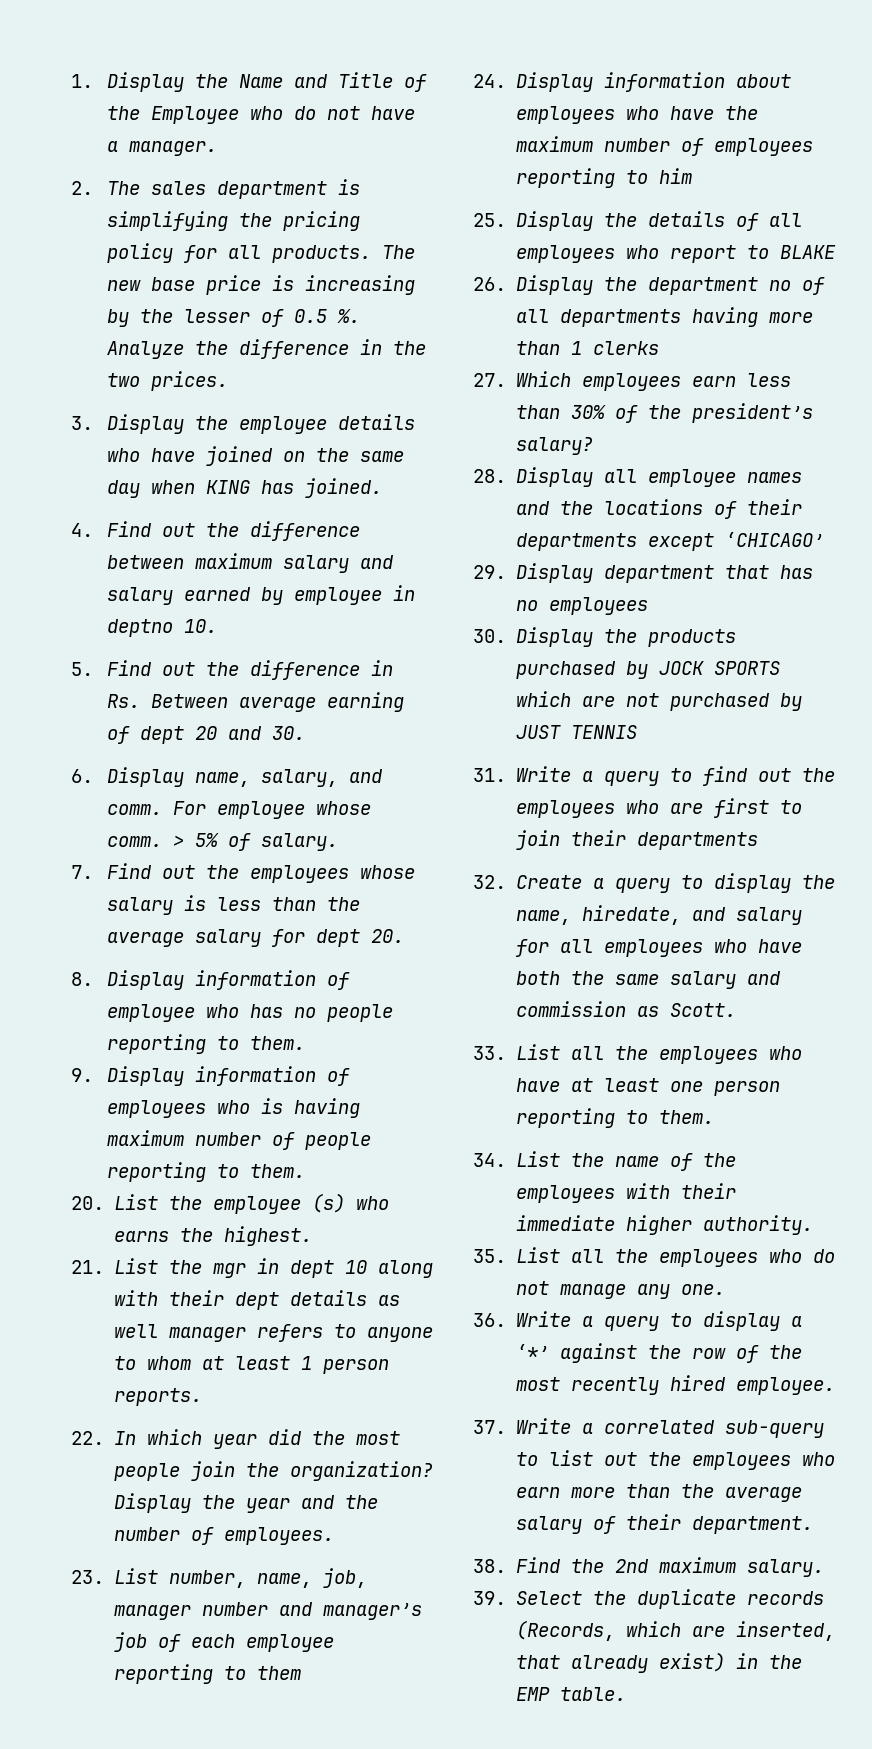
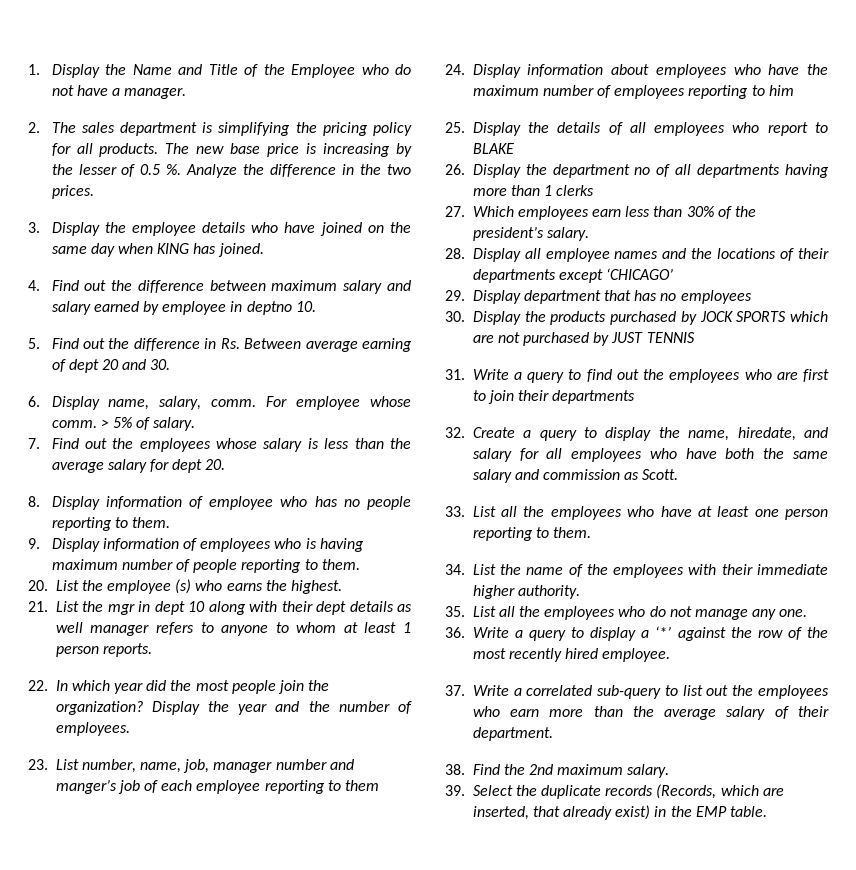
[349,769,384,783] and -> (202, 403) none
[322,1603,422,1620] manager’s -> [55,779,117,794] manger’s
[515,437,593,455] salary? -> [546,227,589,241] salary.

